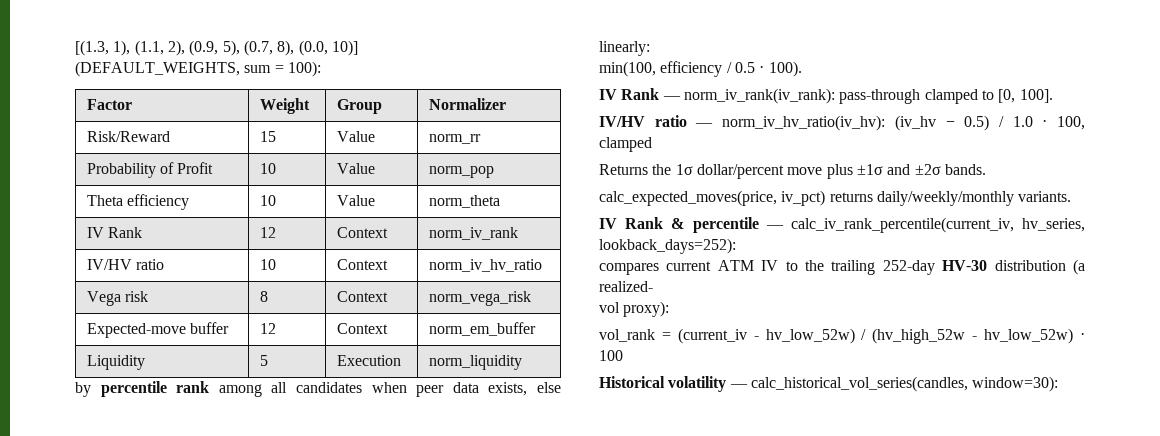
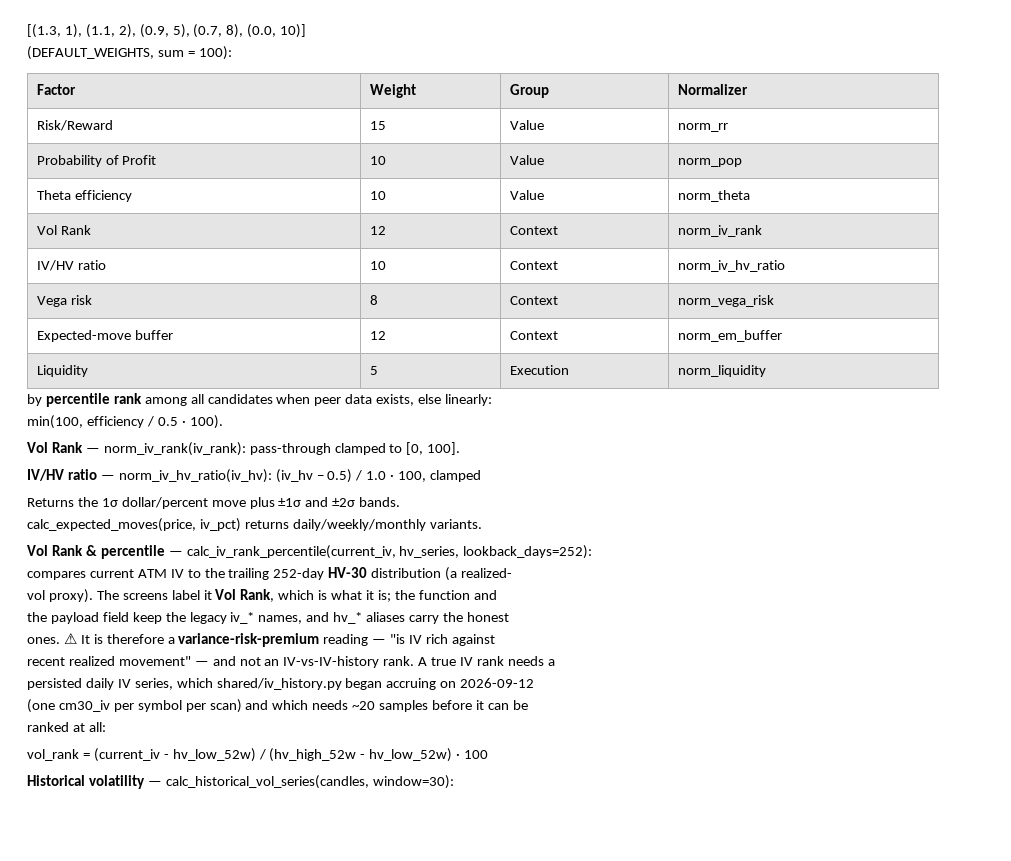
[86,227,104,238] IV -> [36,225,57,235] Vol
[599,89,617,100] IV -> [27,442,48,453] Vol
[599,218,617,229] IV -> [27,545,48,556] Vol
[623,301,670,317] proxy): -> [48,589,497,603] [27,612,509,624] [27,633,495,647] [27,656,555,668] [27,678,535,690] [27,699,528,713] [27,722,106,732] proxy). The screens label it Vol Rank, which is what it is; the function and // the payload field keep the legacy iv_* names, and hv_* aliases carry the honest // ones. ⚠ It is therefore a variance-risk-premium reading — "is IV rich against // recent realized movement" — and not an IV-vs-IV-history rank. A true IV rank needs a // persisted daily IV series, which shared/iv_history.py began accruing on 2026-09-12 // (one cm30_iv per symbol per scan) and which needs ~20 samples before it can be // ranked at all:

